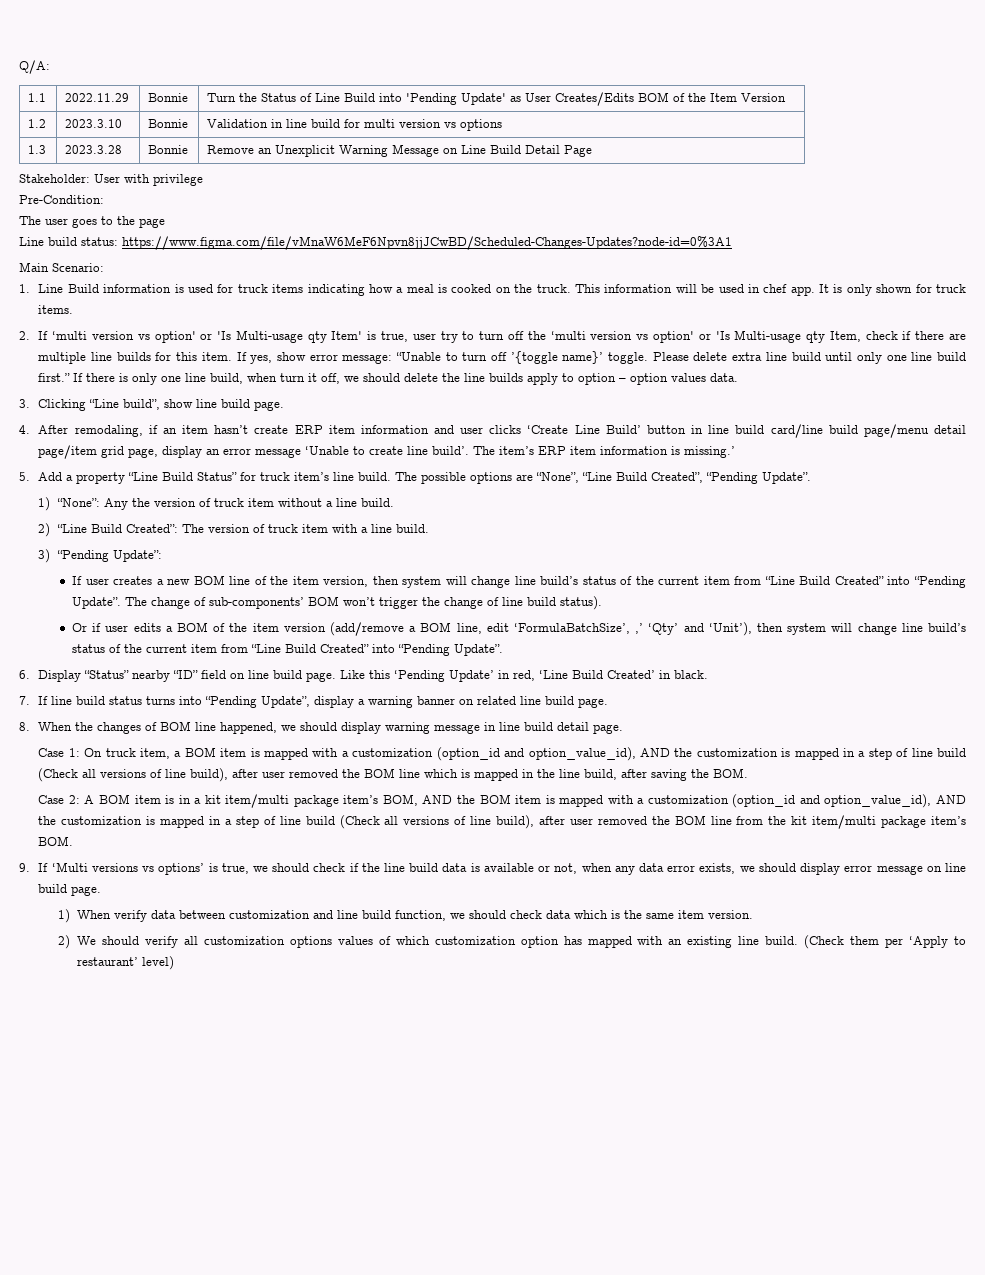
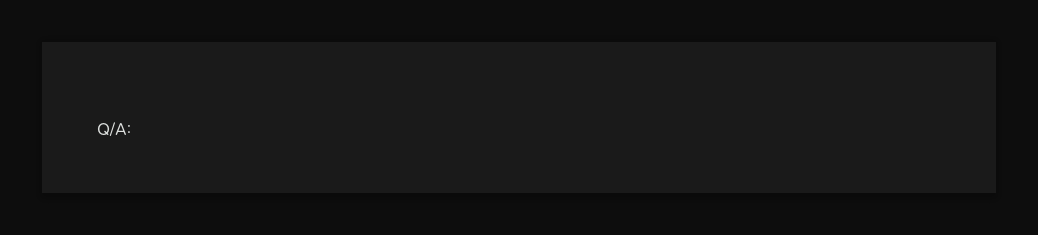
[28,93,47,102] [65,93,130,102] [148,93,189,102] [207,92,787,106] [28,119,47,128] [65,119,123,128] [148,119,189,128] [207,119,503,131] [28,145,47,154] [65,145,123,154] [148,145,189,154] [207,144,593,157] [19,174,203,186] [19,195,104,204] [19,216,165,228] [19,236,732,250] [19,262,104,272] [19,284,967,296] [38,305,74,314] [19,330,966,343] [38,351,966,364] [38,373,739,385] [19,399,285,411] [19,424,966,438] [38,445,736,459] [19,472,812,484] [38,497,394,511] [38,523,429,537] [38,549,162,563] [72,575,966,588] [72,596,603,610] [72,622,967,636] [72,644,504,656] [19,670,709,682] [19,696,609,708] [19,721,624,734] [38,747,966,761] [38,768,749,782] [38,794,967,808] [38,815,967,829] [38,836,74,846] [19,862,967,875] [38,884,102,896] [57,909,754,923] [57,935,966,949] [77,956,175,970] // 1.1 | 2022.11.29 | Bonnie | Turn the Status of Line Build into 'Pending Update' as User Creates/Edits BOM of the Item Version // 1.2 | 2023.3.10 | Bonnie | Validation in line build for multi version vs options // 1.3 | 2023.3.28 | Bonnie | Remove an Unexplicit Warning Message on Line Build Detail Page // Stakeholder: User with privilege // Pre-Condition: // The user goes to the page // Line build status: https://www.figma.com/file/vMnaW6MeF6Npvn8jjJCwBD/Scheduled-Changes-Updates?node-id=0%3A1 // Main Scenario: // 1. Line Build information is used for truck items indicating how a meal is cooked on the truck. This information will be used in chef app. It is only shown for truck items. // 2. If ‘multi version vs option' or 'Is Multi-usage qty Item' is true, user try to turn off the ‘multi version vs option' or 'Is Multi-usage qty Item, check if there are multiple line builds for this item. If yes, show error message: “Unable to turn off ’{toggle name}’ toggle. Please delete extra line build until only one line build first.” If there is only one line build, when turn it off, we should delete the line builds apply to option – option values data. // 3. Clicking “Line build”, show line build page. // 4. After remodaling, if an item hasn’t create ERP item information and user clicks ‘Create Line Build’ button in line build card/line build page/menu detail page/item grid page, display an error message ‘Unable to create line build’. The item’s ERP item information is missing.’ // 5. Add a property “Line Build Status” for truck item’s line build. The possible options are “None”, “Line Build Created”, “Pending Update”. // 1) “None”: Any the version of truck item without a line build. // 2) “Line Build Created”: The version of truck item with a line build. // 3) “Pending Update”: // If user creates a new BOM line of the item version, then system will change line build’s status of the current item from “Line Build Created” into “Pending Update”. The change of sub-components’ BOM won’t trigger the change of line build status). // Or if user edits a BOM of the item version (add/remove a BOM line, edit ‘FormulaBatchSize’, ,’ ‘Qty’ and ‘Unit’), then system will change line build’s status of the current item from “Line Build Created” into “Pending Update”. // 6. Display “Status” nearby “ID” field on line build page. Like this ‘Pending Update’ in red, ‘Line Build Created’ in black. // 7. If line build status turns into “Pending Update”, display a warning banner on related line build page. // 8. When the changes of BOM line happened, we should display warning message in line build detail page. // Case 1: On truck item, a BOM item is mapped with a customization (option_id and option_value_id), AND the customization is mapped in a step of line build (Check all versions of line build), after user removed the BOM line which is mapped in the line build, after saving the BOM. // Case 2: A BOM item is in a kit item/multi package item’s BOM, AND the BOM item is mapped with a customization (option_id and option_value_id), AND the customization is mapped in a step of line build (Check all versions of line build), after user removed the BOM line from the kit item/multi package item’s BOM. // 9. If ‘Multi versions vs options’ is true, we should check if the line build data is available or not, when any data error exists, we should display error message on line build page. // 1) When verify data between customization and line build function, we should check data which is the same item version. // 2) We should verify all customization options values of which customization option has mapped with an existing line build. (Check them per ‘Apply to restaurant’ level) -> (131, 129) none

